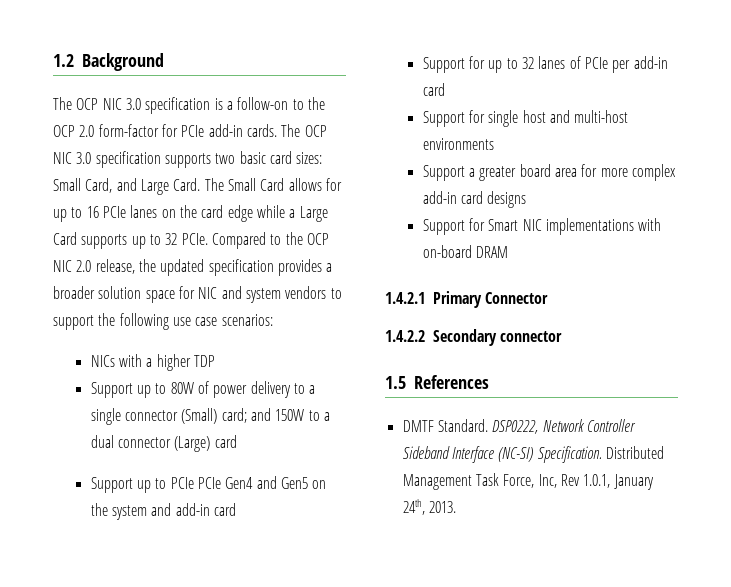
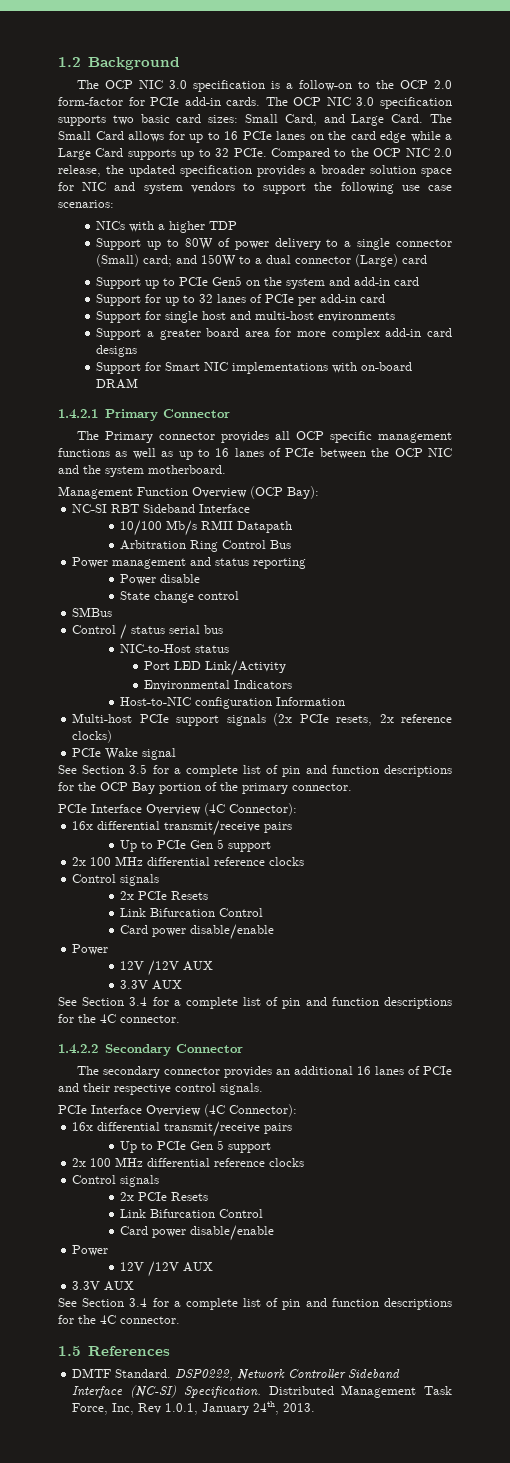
[198,476,277,489] PCIe Gen4 and -> (209, 281) none
[385,329,563,346] 1.4.2.2 Secondary connector -> [76,431,452,443] [58,448,452,460] [58,465,226,477] [58,486,319,499] [72,504,251,513] [120,520,293,536] [120,540,292,552] [72,557,307,569] [120,574,201,585] [120,591,240,603] [72,607,113,617] [72,624,224,640] [120,644,230,653] [144,660,287,676] [144,680,293,691] [120,697,346,709] [72,713,452,726] [72,730,113,743] [72,748,177,760] [58,764,453,777] [58,782,352,794] [58,803,297,816] [72,820,293,836] [120,839,272,852] [72,856,305,866] [72,874,160,886] [120,891,209,900] [120,908,264,917] [120,924,275,940] [72,944,109,955] [120,960,214,976] [120,980,183,990] [58,997,453,1009] [58,1014,180,1023] [58,1044,243,1056] [76,1066,452,1078] [58,1083,263,1095] [58,1104,297,1117] [72,1121,293,1137] [120,1140,272,1153] [72,1157,305,1167] [72,1175,160,1187] [120,1192,209,1201] [120,1209,264,1218] [120,1225,275,1241] [72,1245,109,1256] [120,1261,214,1277] [72,1281,135,1291] [58,1298,453,1310] [58,1315,180,1324] The Primary connector provides all OCP specific management functions as well as up to 16 lanes of PCIe between the OCP NIC and the system motherboard. // Management Function Overview (OCP Bay): // NC-SI RBT Sideband Interface // 10/100 Mb/s RMII Datapath // Arbitration Ring Control Bus // Power management and status reporting // Power disable // State change control // SMBus // Control / status serial bus // NIC-to-Host status // Port LED Link/Activity // Environmental Indicators // Host-to-NIC configuration Information // Multi-host PCIe support signals (2x PCIe resets, 2x reference clocks) // PCIe Wake signal // See Section 3.5 for a complete list of pin and function descriptions for the OCP Bay portion of the primary connector. // PCIe Interface Overview (4C Connector): // 16x differential transmit/receive pairs // Up to PCIe Gen 5 support // 2x 100 MHz differential reference clocks // Control signals // 2x PCIe Resets // Link Bifurcation Control // Card power disable/enable // Power // 12V /12V AUX // 3.3V AUX // See Section 3.4 for a complete list of pin and function descriptions for the 4C connector. // 1.4.2.2 Secondary Connector // The secondary connector provides an additional 16 lanes of PCIe and their respective control signals. // PCIe Interface Overview (4C Connector): // 16x differential transmit/receive pairs // Up to PCIe Gen 5 support // 2x 100 MHz differential reference clocks // Control signals // 2x PCIe Resets // Link Bifurcation Control // Card power disable/enable // Power // 12V /12V AUX // 3.3V AUX // See Section 3.4 for a complete list of pin and function descriptions for the 4C connector.

